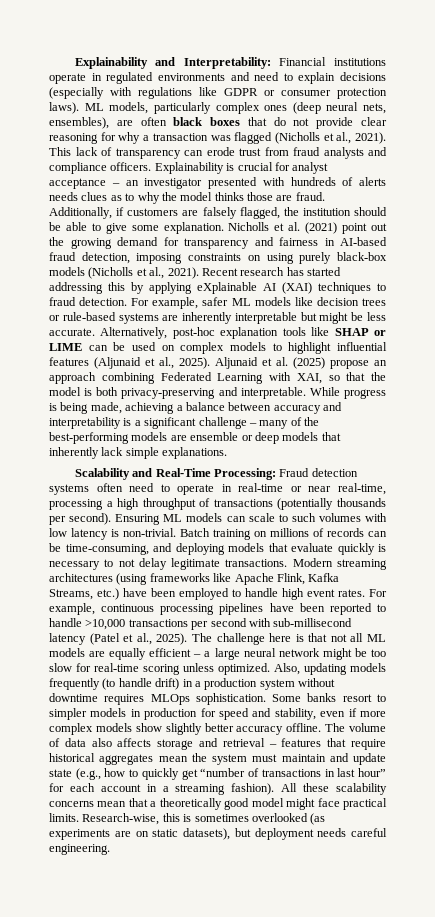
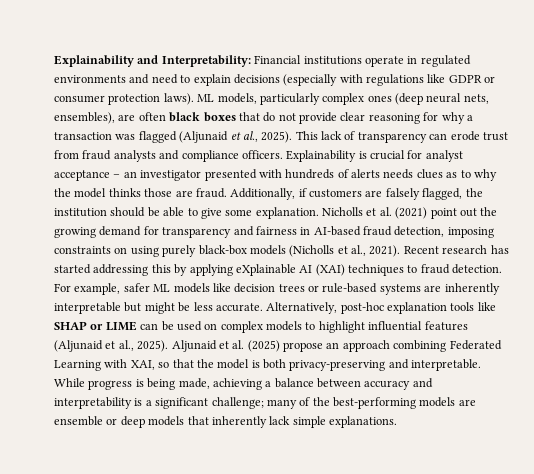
[274,132,386,144] (Nicholls et al., 2021). -> [179,131,293,143] (Aljunaid et al., 2025).
[198,417,257,429] challenge – -> [211,397,264,409] challenge;
[74,468,358,480] [49,483,386,495] [49,498,386,510] [49,513,387,525] [49,528,387,540] [49,543,386,555] [49,558,387,570] [49,573,340,585] [49,588,387,600] [49,603,386,615] [49,618,353,630] [49,633,386,645] [49,648,386,660] [49,663,386,675] [49,678,335,690] [49,693,386,705] [49,708,386,720] [49,723,386,735] [49,738,387,750] [49,753,386,765] [49,768,387,780] [49,783,387,795] [49,798,388,810] [49,813,326,825] [49,828,387,840] [49,844,110,855] // Scalability and Real-Time Processing: Fraud detection systems often need to operate in real-time or near real-time, processing a high throughput of transactions (potentially thousands per second). Ensuring ML models can scale to such volumes with low latency is non-trivial. Batch training on millions of records can be time-consuming, and deploying models that evaluate quickly is necessary to not delay legitimate transactions. Modern streaming architectures (using frameworks like Apache Flink, Kafka Streams, etc.) have been employed to handle high event rates. For example, continuous processing pipelines have been reported to handle >10,000 transactions per second with sub-millisecond latency (Patel et al., 2025). The challenge here is that not all ML models are equally efficient – a large neural network might be too slow for real-time scoring unless optimized. Also, updating models frequently (to handle drift) in a production system without downtime requires MLOps sophistication. Some banks resort to simpler models in production for speed and stability, even if more complex models show slightly better accuracy offline. The volume of data also affects storage and retrieval – features that require historical aggregates mean the system must maintain and update state (e.g., how to quickly get “number of transactions in last hour” for each account in a streaming fashion). All these scalability concerns mean that a theoretically good model might face practical limits. Research-wise, this is sometimes overlooked (as experiments are on static datasets), but deployment needs careful engineering. -> (397, 422) none

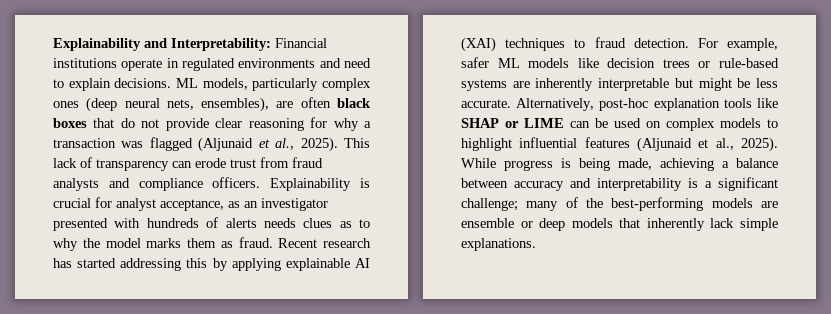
[233,74,496,86] [54,93,194,105] decisions (especially with regulations like GDPR or consumer protection laws). -> [114,78,172,88] decisions.
[54,170,121,181] acceptance – -> [160,199,240,211] acceptance, as
[108,188,483,200] [54,207,498,219] [54,226,494,238] [54,245,401,257] thinks those are fraud. Additionally, if customers are falsely flagged, the institution should be able to give some explanation. Nicholls et al. (2021) point out the growing demand for transparency and fairness in AI-based fraud detection, imposing constraints on using purely black-box models (Nicholls et al., 2021). -> [146,237,273,248] marks them as fraud.
[235,264,296,276] eXplainable -> [285,258,350,271] explainable
[171,340,502,352] [54,359,482,371] Aljunaid et al. (2025) propose an approach combining Federated Learning with XAI, so that the model is both privacy-preserving and interpretable. -> (778, 144) none

